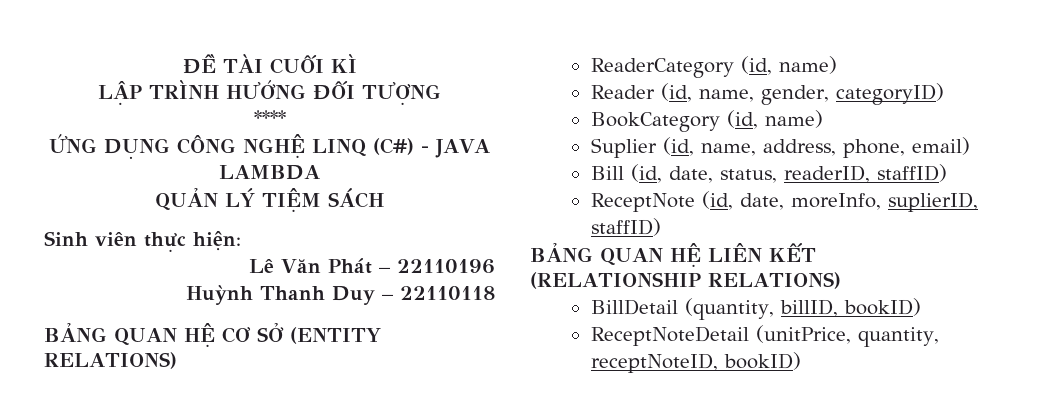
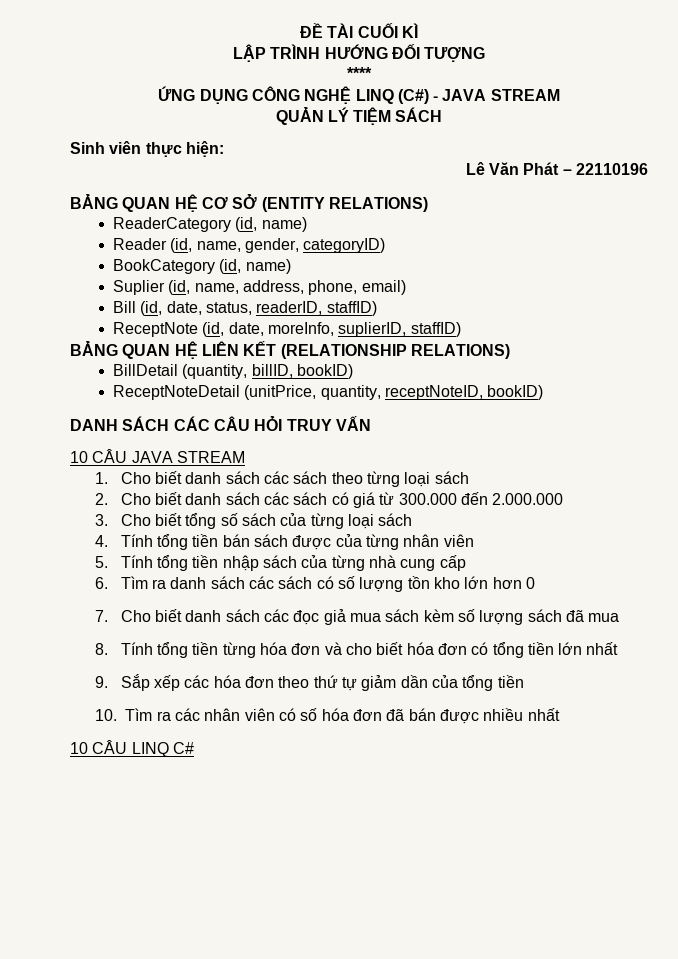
[219,165,320,180] LAMBDA -> [490,89,560,101] STREAM
[186,285,495,305] // Huỳnh Thanh Duy – 22110118 -> (648, 169) none
(801, 361) none -> [70,416,371,431] [70,449,245,463] [95,471,469,487] [95,492,564,508] [95,513,413,529] [95,534,474,550] [95,555,466,571] [95,576,535,592] [95,609,620,625] [95,642,619,658] [95,674,524,691] [95,708,560,724] [70,740,194,757] // DANH SÁCH CÁC CÂU HỎI TRUY VẤN // 10 CÂU JAVA STREAM // 1. Cho biết danh sách các sách theo từng loại sách // 2. Cho biết danh sách các sách có giá từ 300.000 đến 2.000.000 // 3. Cho biết tổng số sách của từng loại sách // 4. Tính tổng tiền bán sách được của từng nhân viên // 5. Tính tổng tiền nhập sách của từng nhà cung cấp // 6. Tìm ra danh sách các sách có số lượng tồn kho lớn hơn 0 // 7. Cho biết danh sách các đọc giả mua sách kèm số lượng sách đã mua // 8. Tính tổng tiền từng hóa đơn và cho biết hóa đơn có tổng tiền lớn nhất // 9. Sắp xếp các hóa đơn theo thứ tự giảm dần của tổng tiền // 10. Tìm ra các nhân viên có số hóa đơn đã bán được nhiều nhất // 10 CÂU LINQ C#

